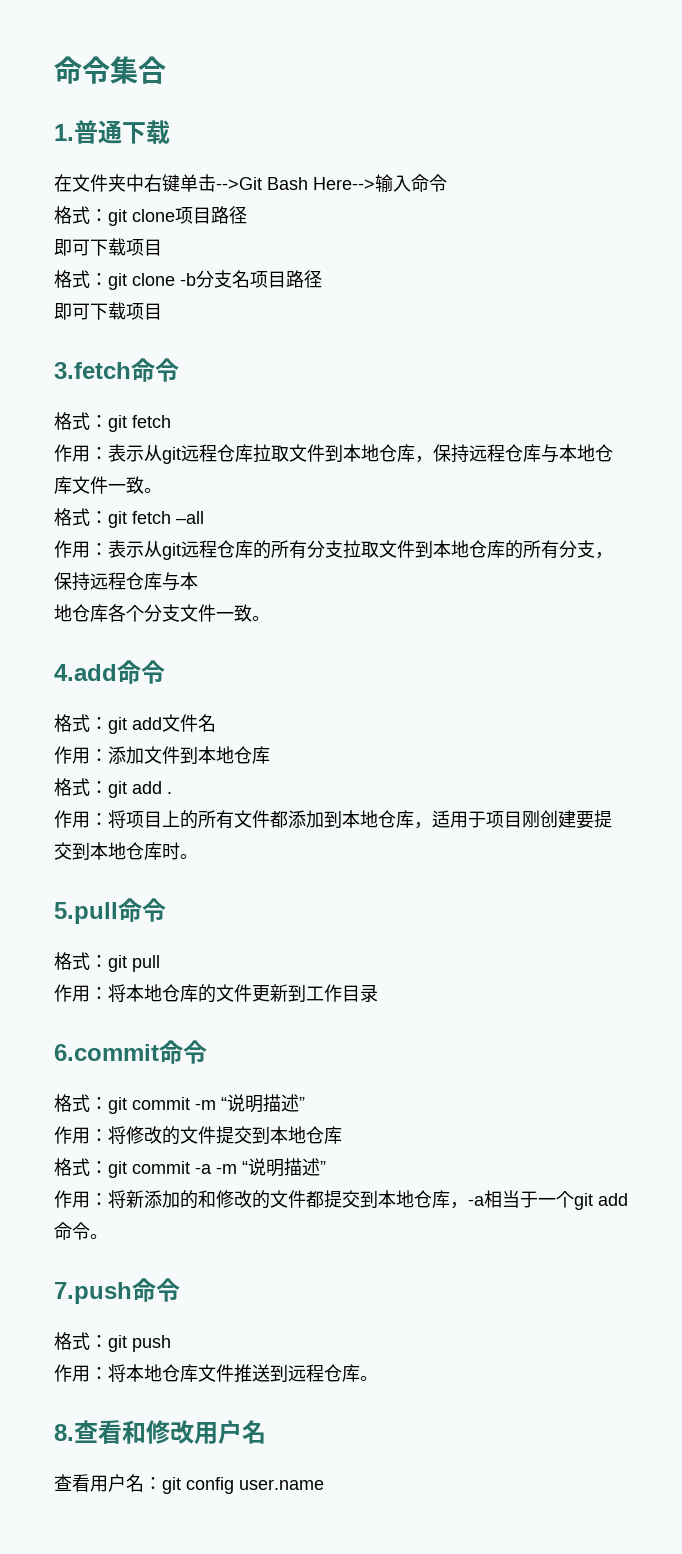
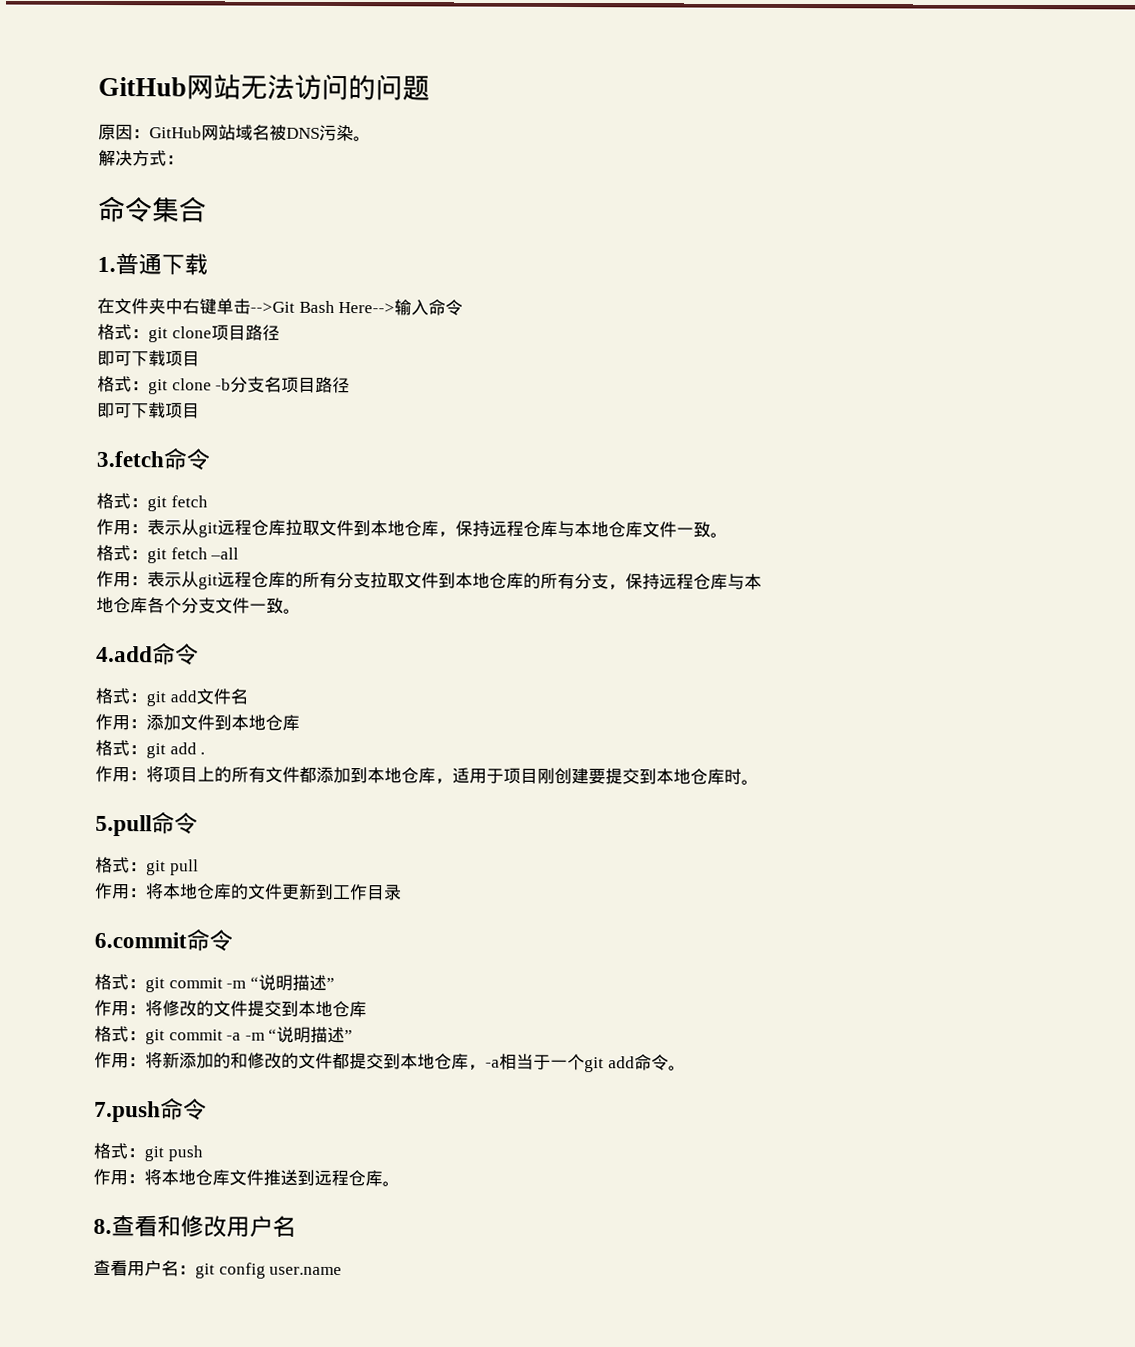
(54, 70) none -> [98,73,430,101] [98,123,371,142] [98,149,184,167] GitHub网站无法访问的问题 // 原因：GitHub网站域名被DNS污染。 // 解决方式： //

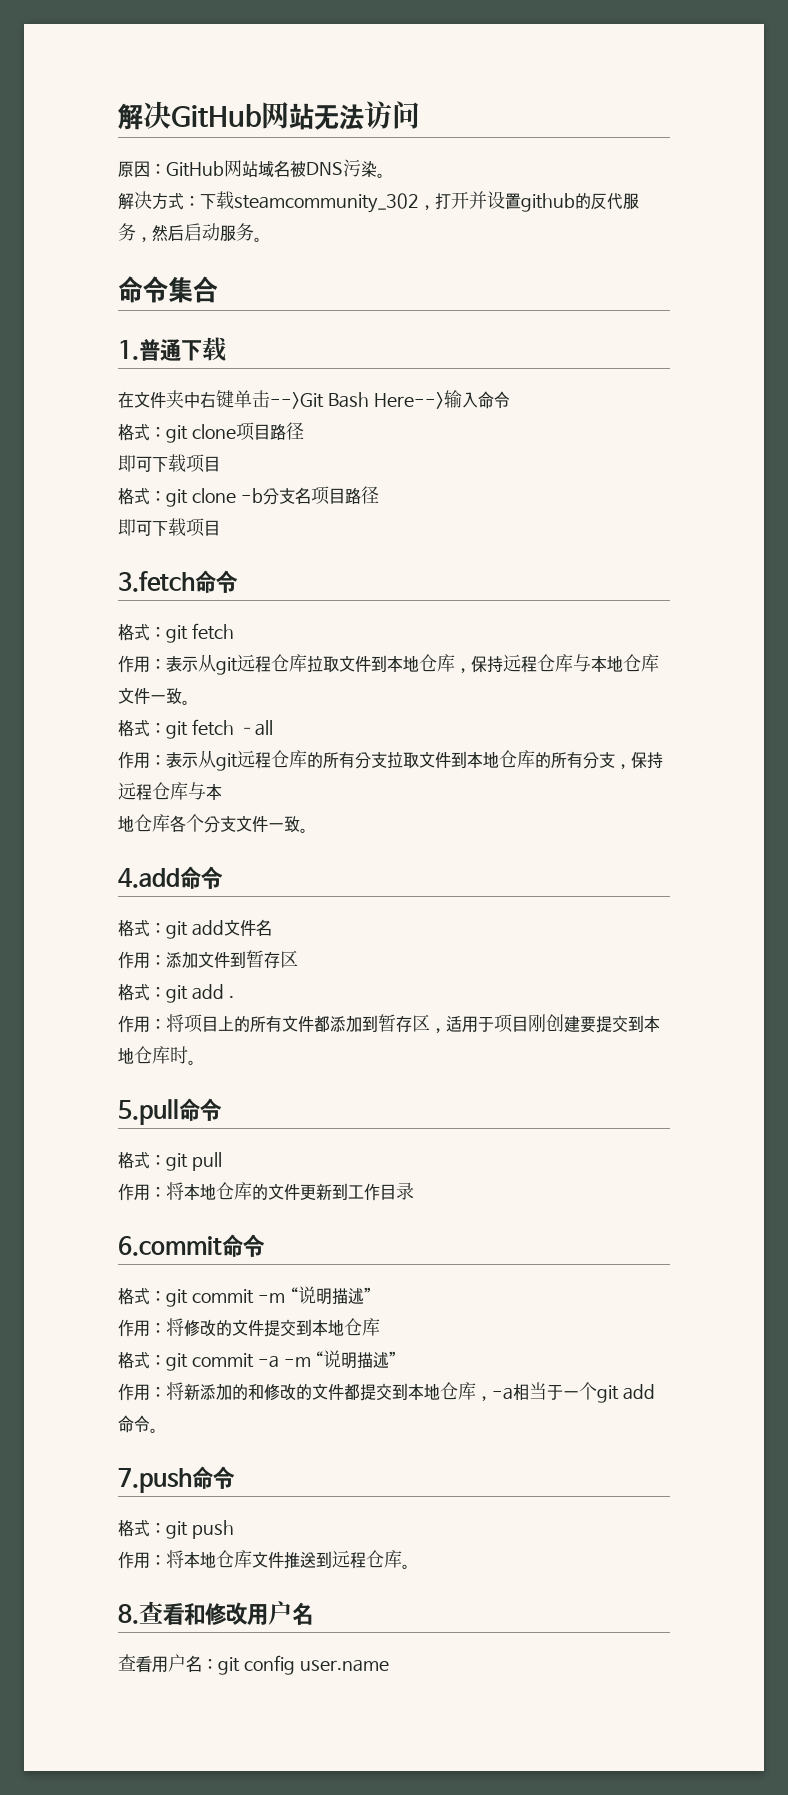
(98, 86) none -> [118,101,171,130] 解决
[348,74,430,101] 的问题 -> (420, 115) none
(184, 160) none -> [200,191,639,213] [118,223,262,242] 下载steamcommunity_302，打开并设置github的反代服务，然后启动服务。
[231,714,300,731] 本地仓库 -> [246,950,298,969] 暂存区
[367,767,436,784] 本地仓库 -> [378,1014,430,1033] 暂存区

